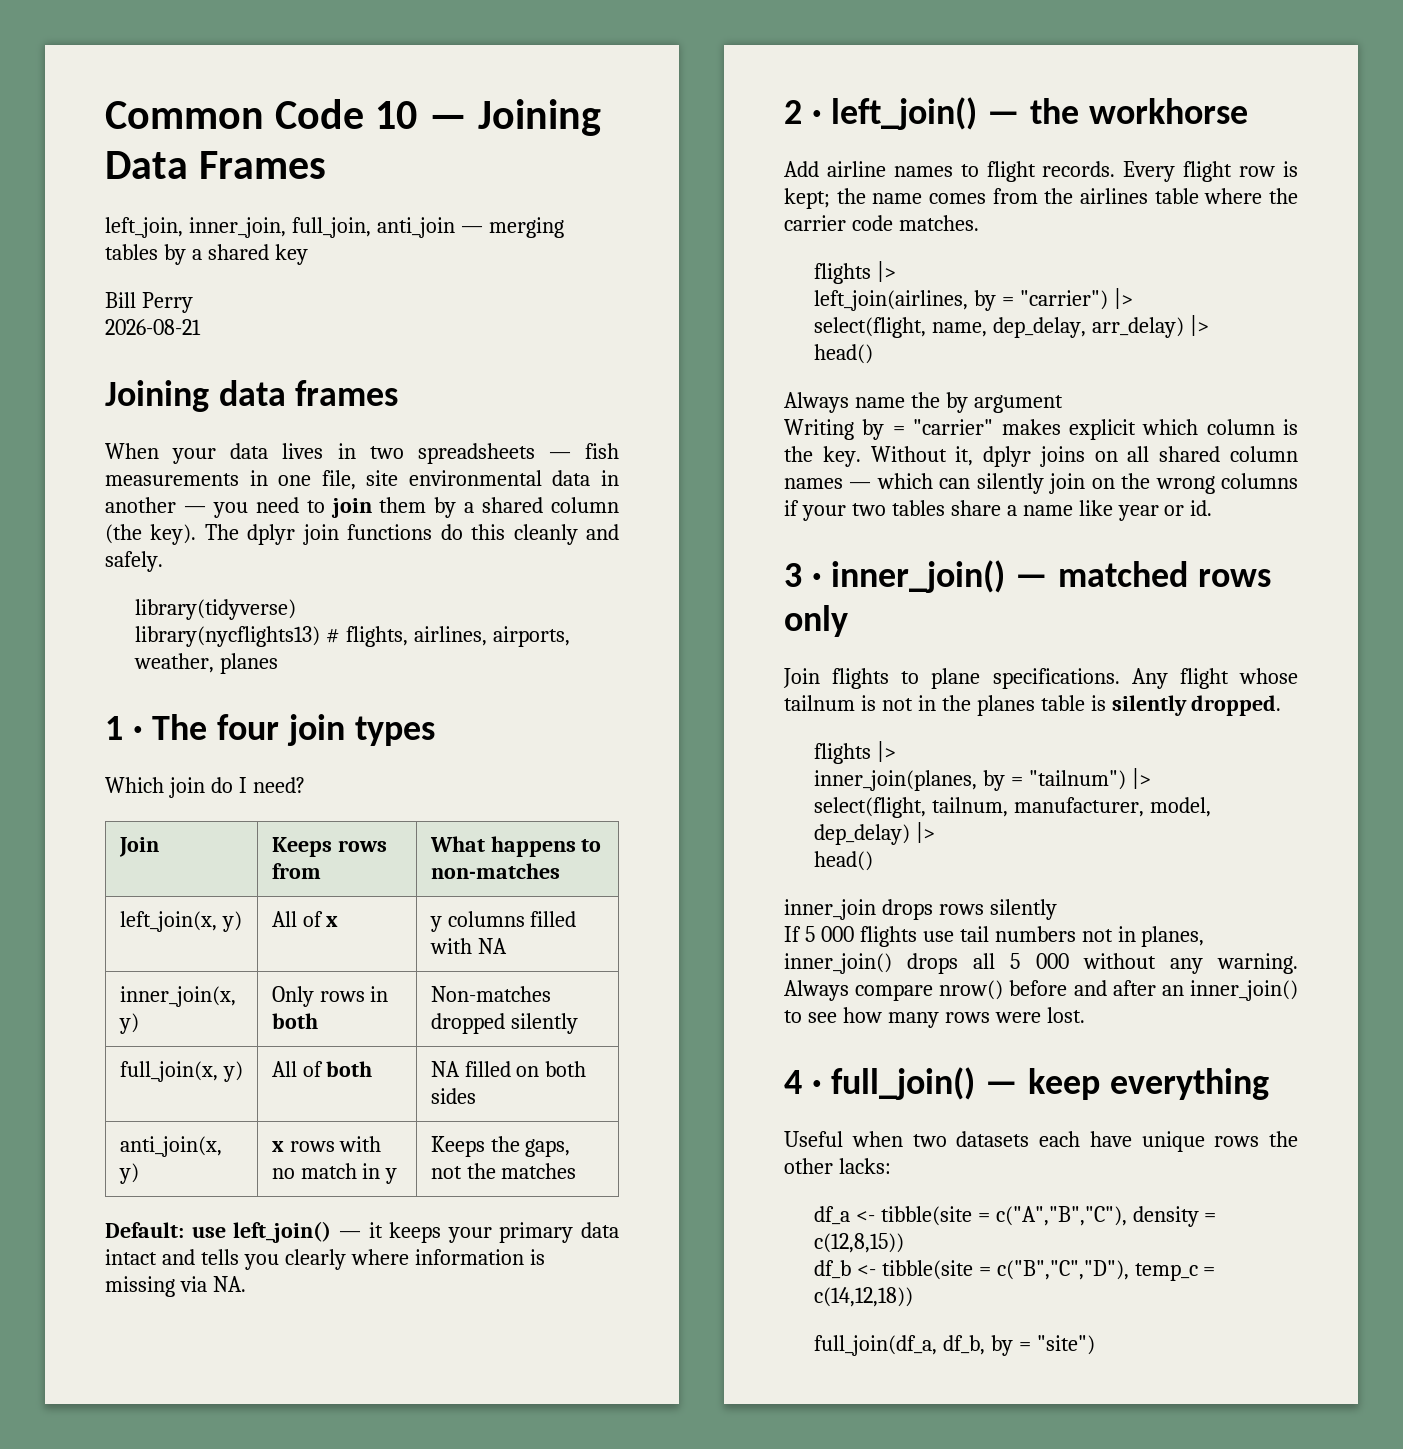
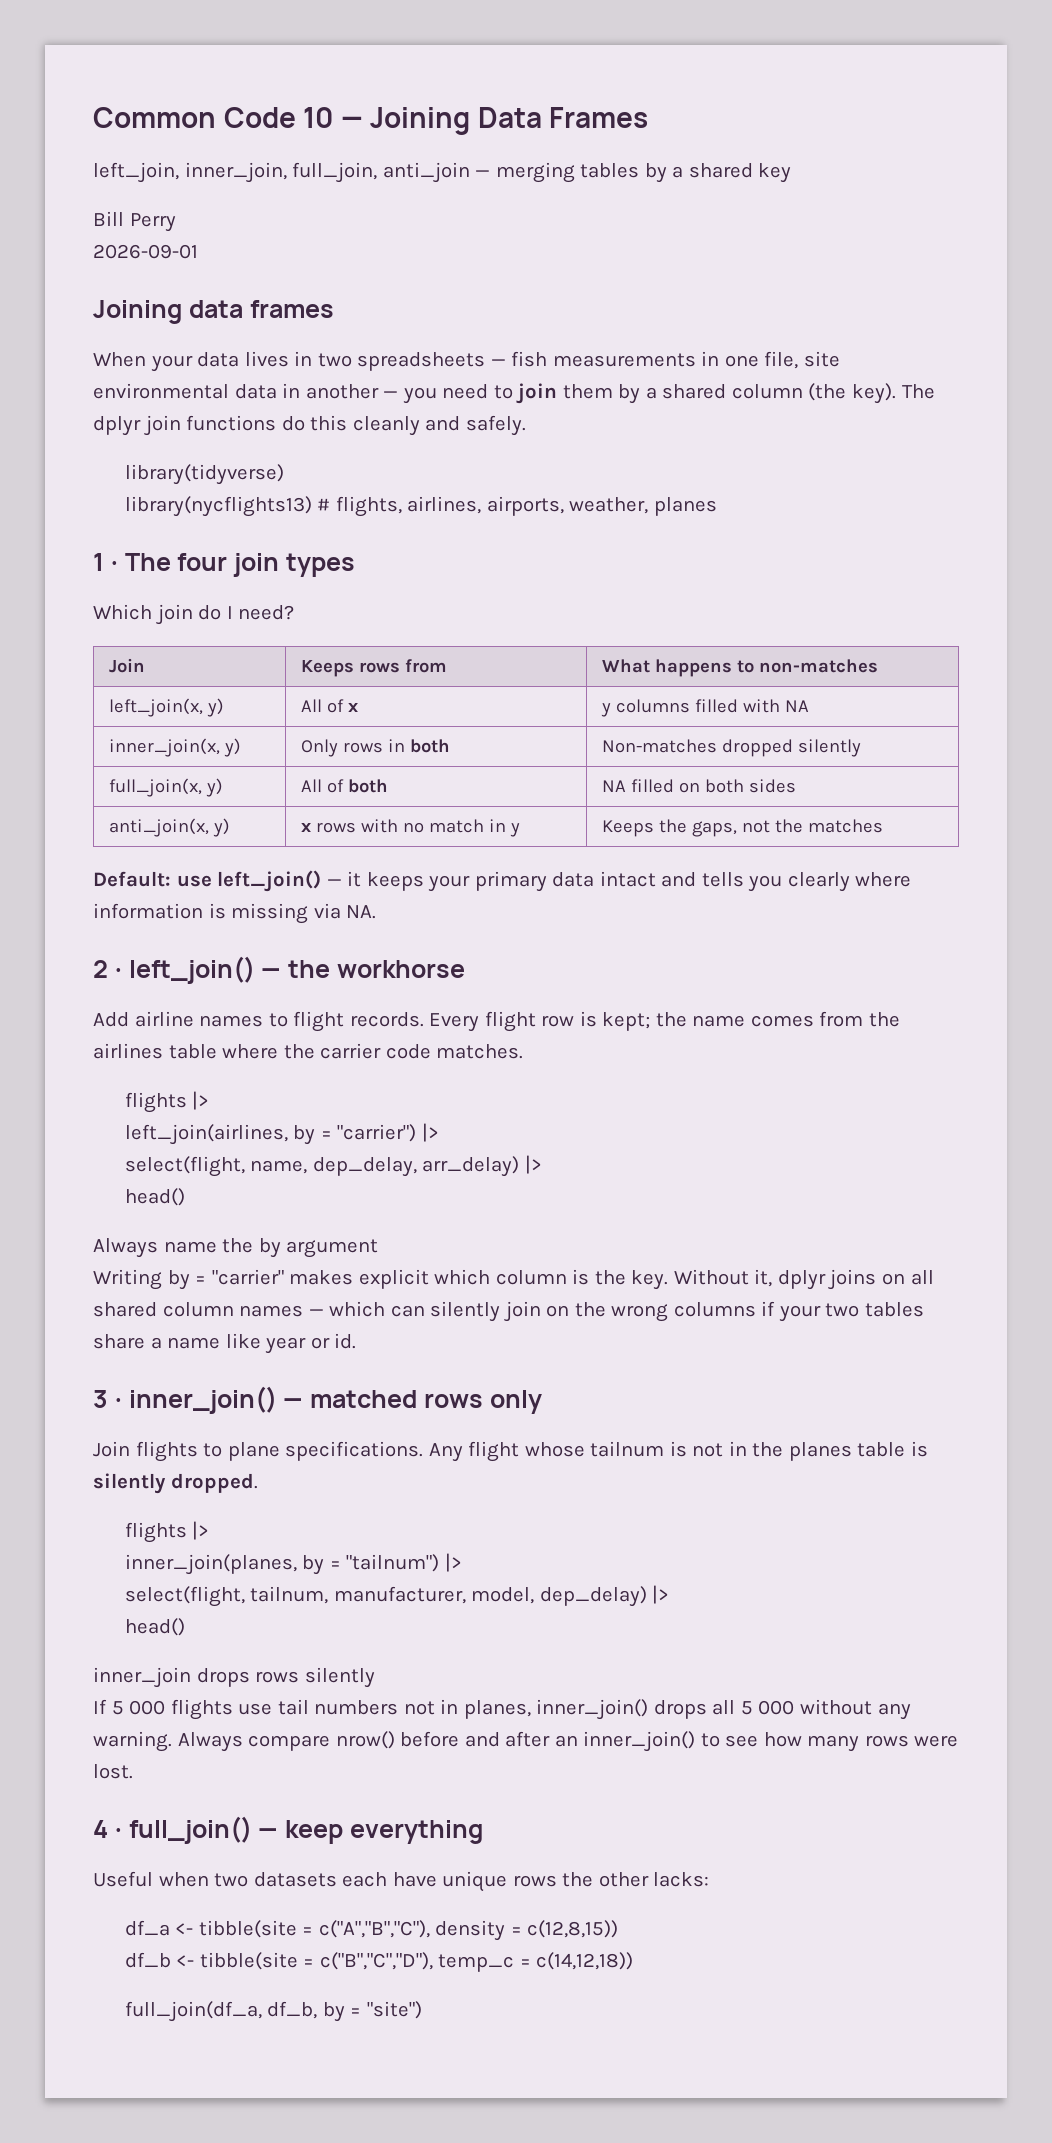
[105,319,201,335] 2026-08-21 -> [93,244,198,259] 2026-09-01

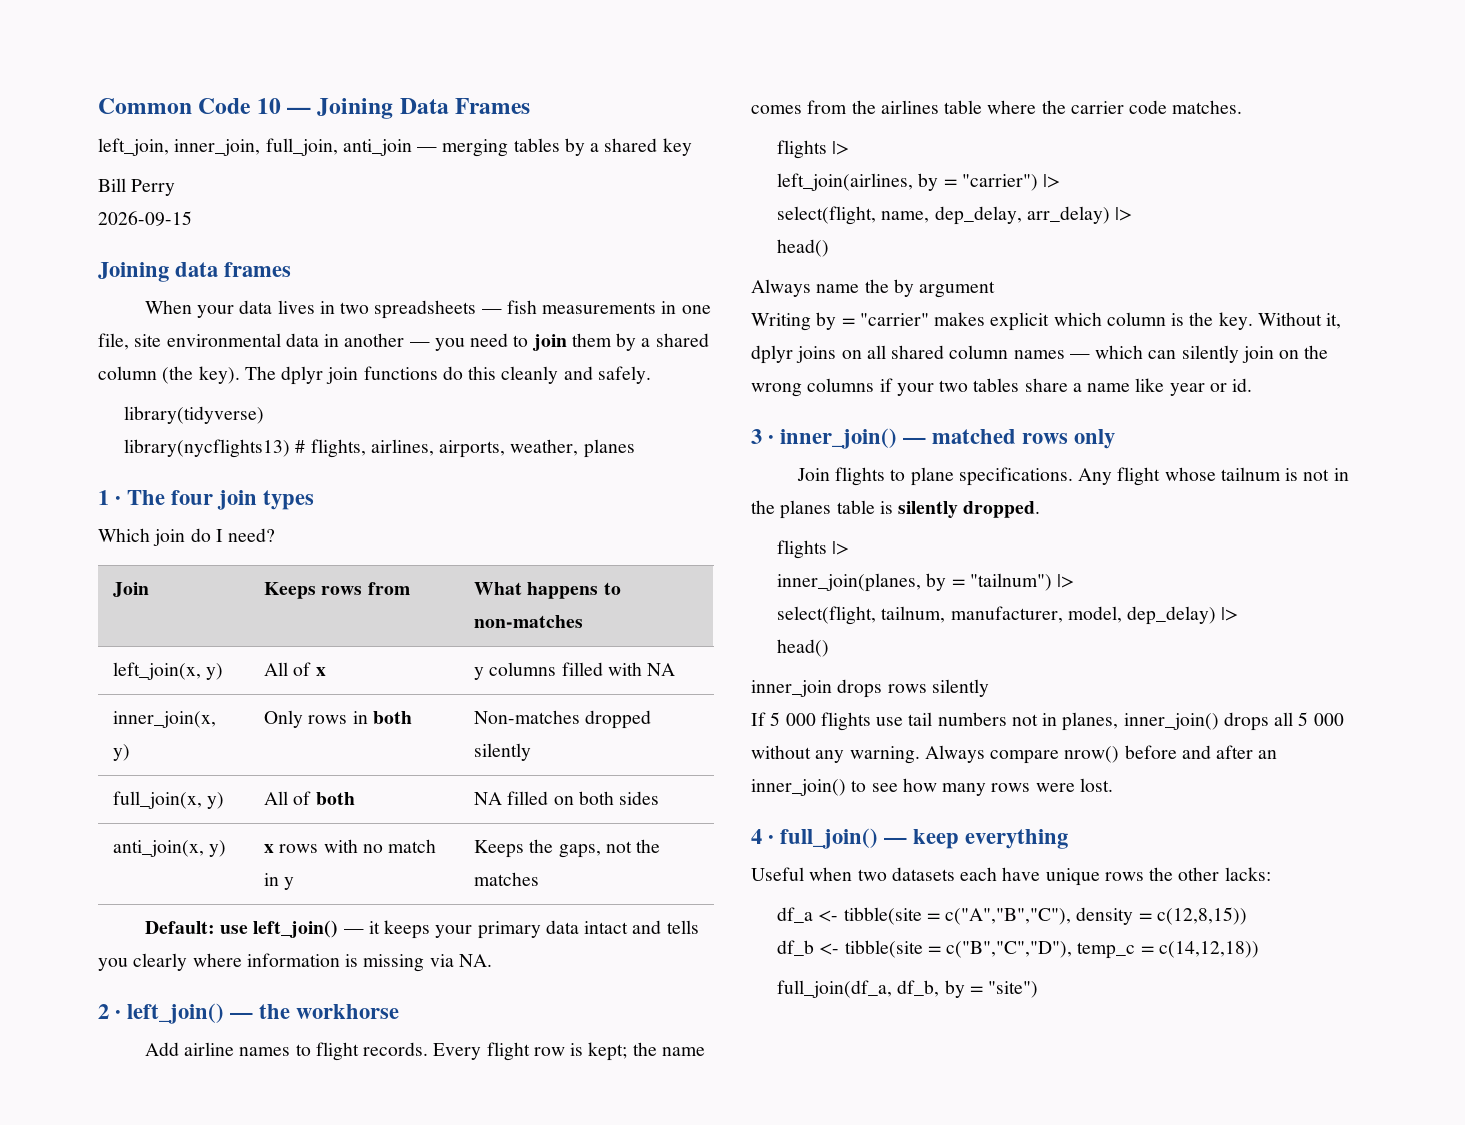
[93,244,198,259] 2026-09-01 -> [98,211,192,226] 2026-09-15

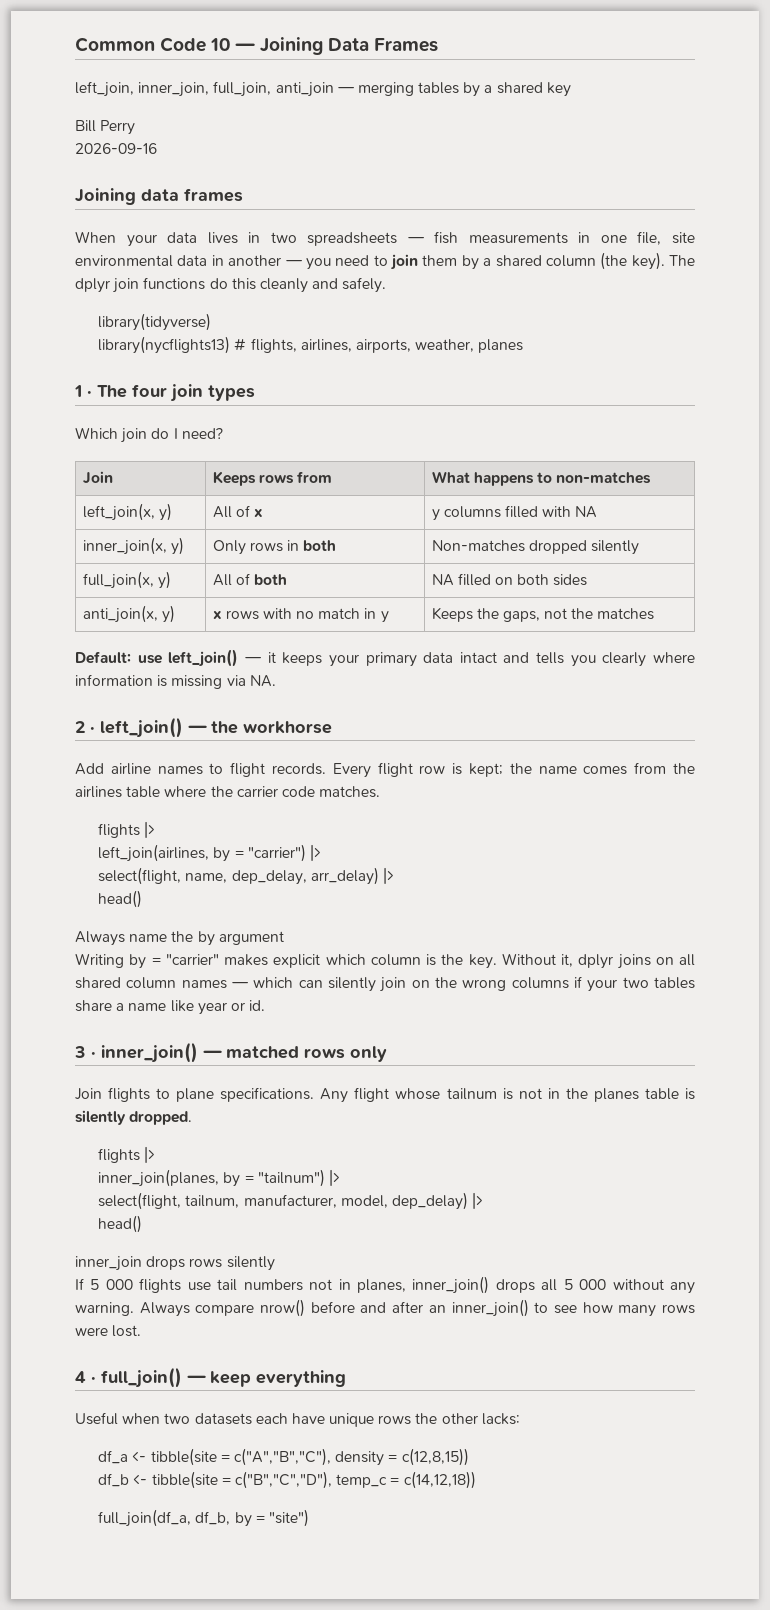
[98,211,192,226] 2026-09-15 -> [75,143,157,154] 2026-09-16

